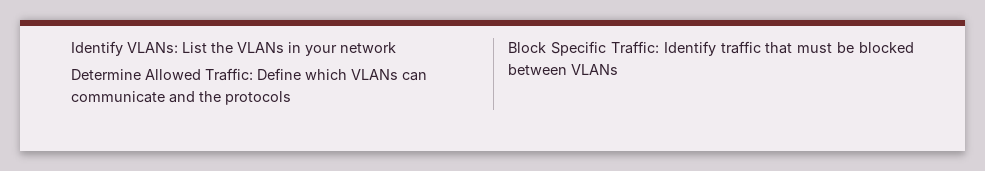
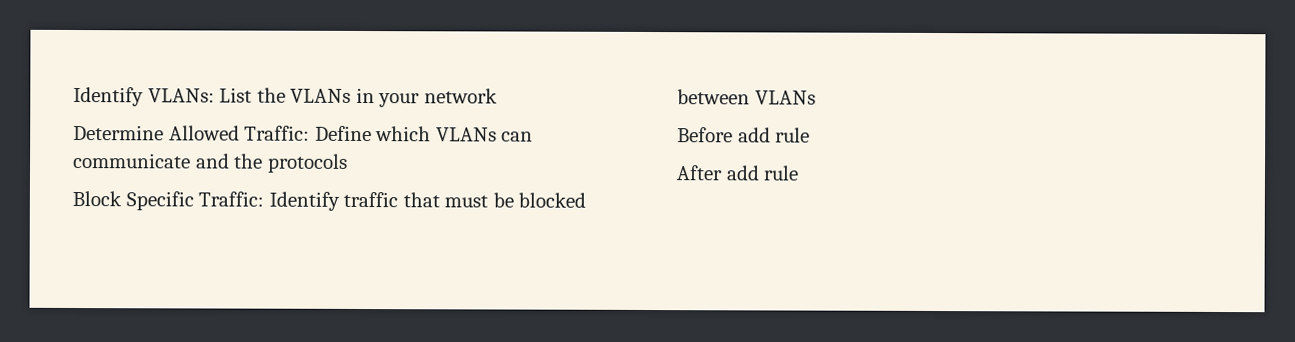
(618, 69) none -> [677,127,811,143] [676,165,800,181] // Before add rule // After add rule

